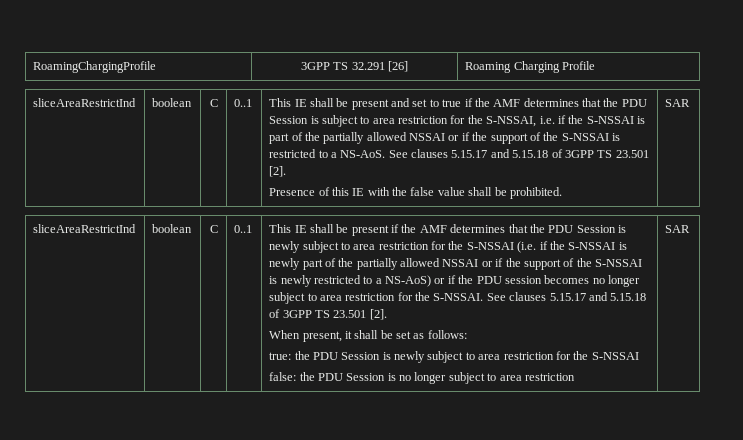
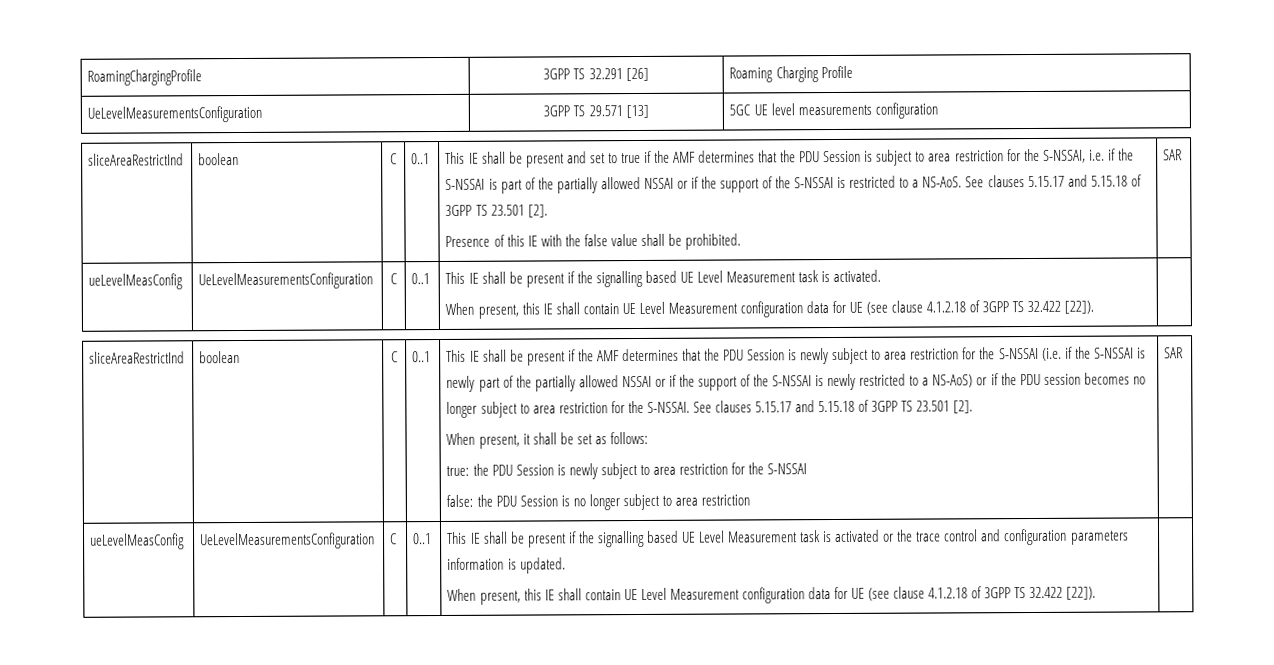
(595, 65) none -> [87,105,263,123] [543,104,649,119] [729,102,938,119] // UeLevelMeasurementsConfiguration | 3GPP TS 29.571 [13] | 5GC UE level measurements configuration
(691, 103) none -> [88,273,184,290] [198,272,374,290] [390,273,397,285] [411,273,431,285] [445,269,882,288] [445,300,1095,319] // ueLevelMeasConfig | UeLevelMeasurementsConfiguration | C | 0..1 | This IE shall be present if the signalling based UE Level Measurement task is activated. // When present, this IE shall contain UE Level Measurement configuration data for UE (see clause 4.1.2.18 of 3GPP TS 32.422 [22]). |
(691, 229) none -> [90,533,186,550] [200,532,376,550] [390,533,398,545] [413,533,433,545] [447,528,1129,548] [447,557,566,574] [447,586,1097,605] // ueLevelMeasConfig | UeLevelMeasurementsConfiguration | C | 0..1 | This IE shall be present if the signalling based UE Level Measurement task is activated or the trace control and configuration parameters information is updated. // When present, this IE shall contain UE Level Measurement configuration data for UE (see clause 4.1.2.18 of 3GPP TS 32.422 [22]). |

